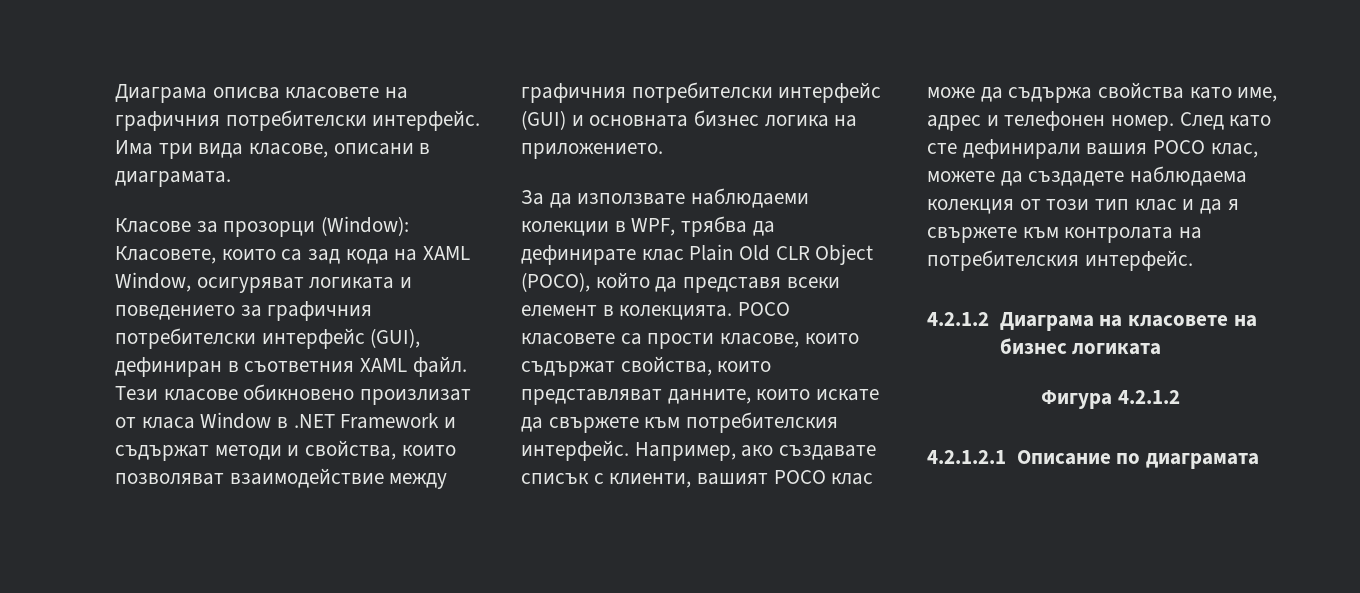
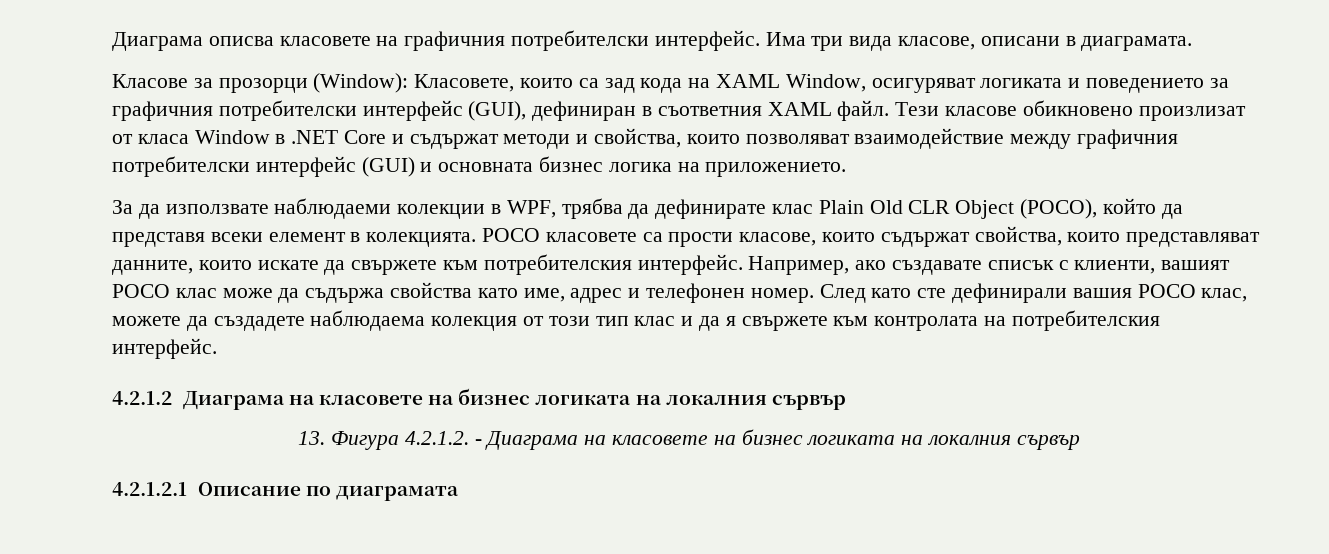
[340,413,440,429] Framework -> [344,130,387,144] Core
[1041,390,1180,409] // Фигура 4.2.1.2 -> [635,395,846,410] [298,429,1080,450] на локалния сървър // 13. Фигура 4.2.1.2. - Диаграма на класовете на бизнес логиката на локалния сървър

